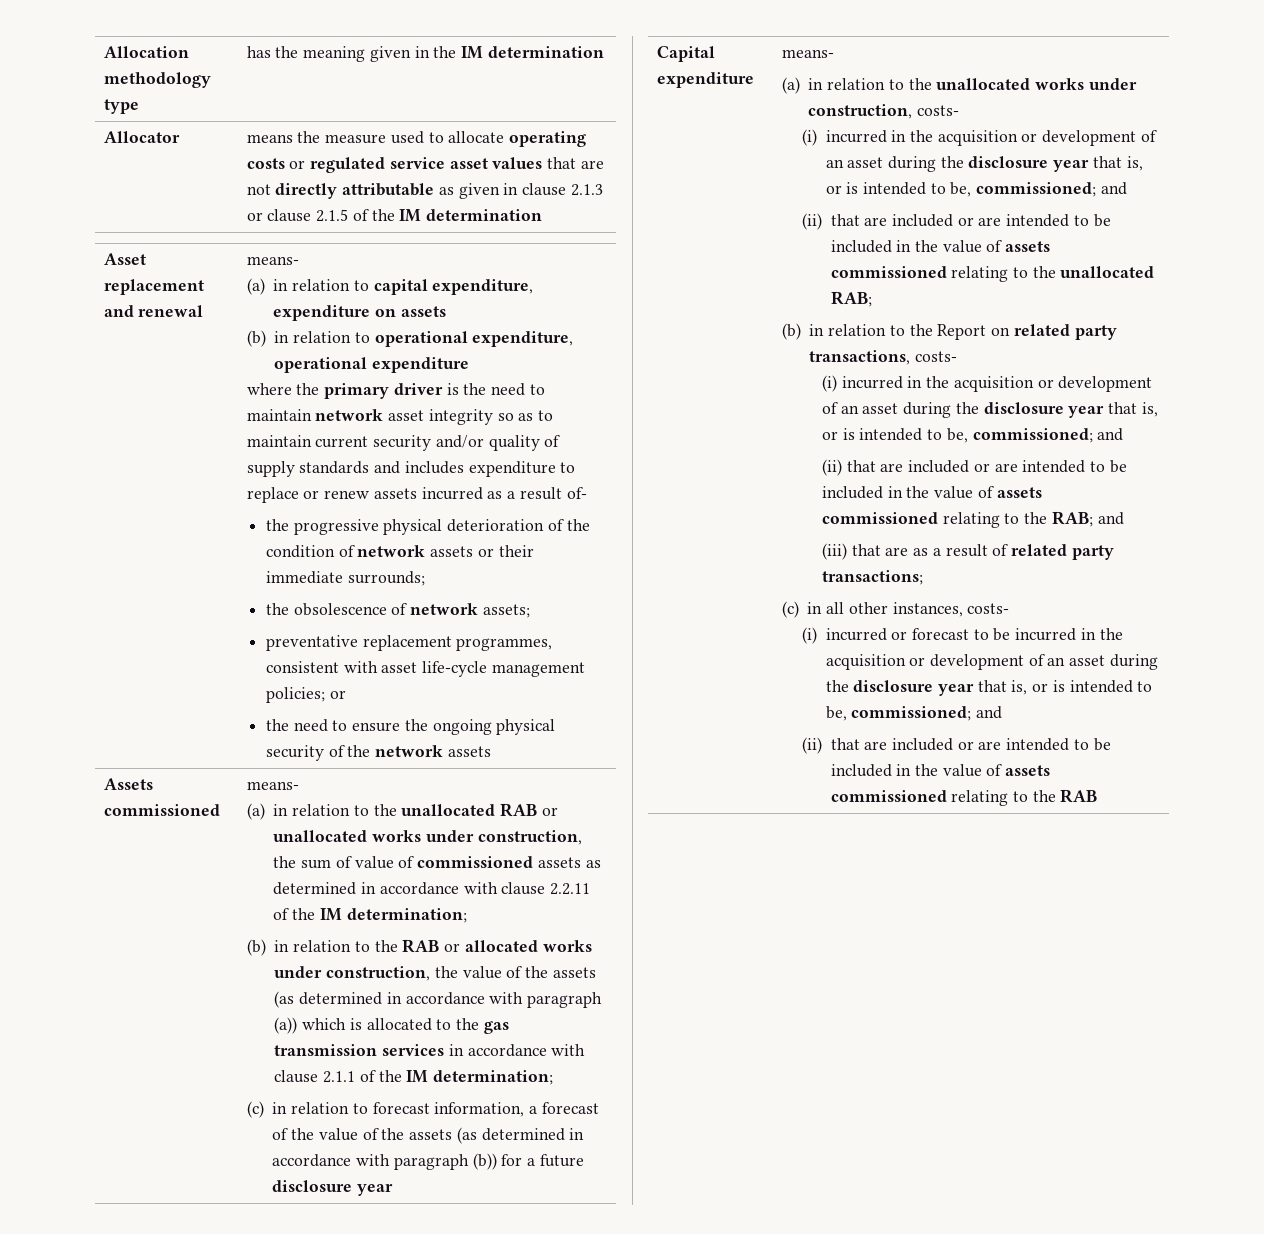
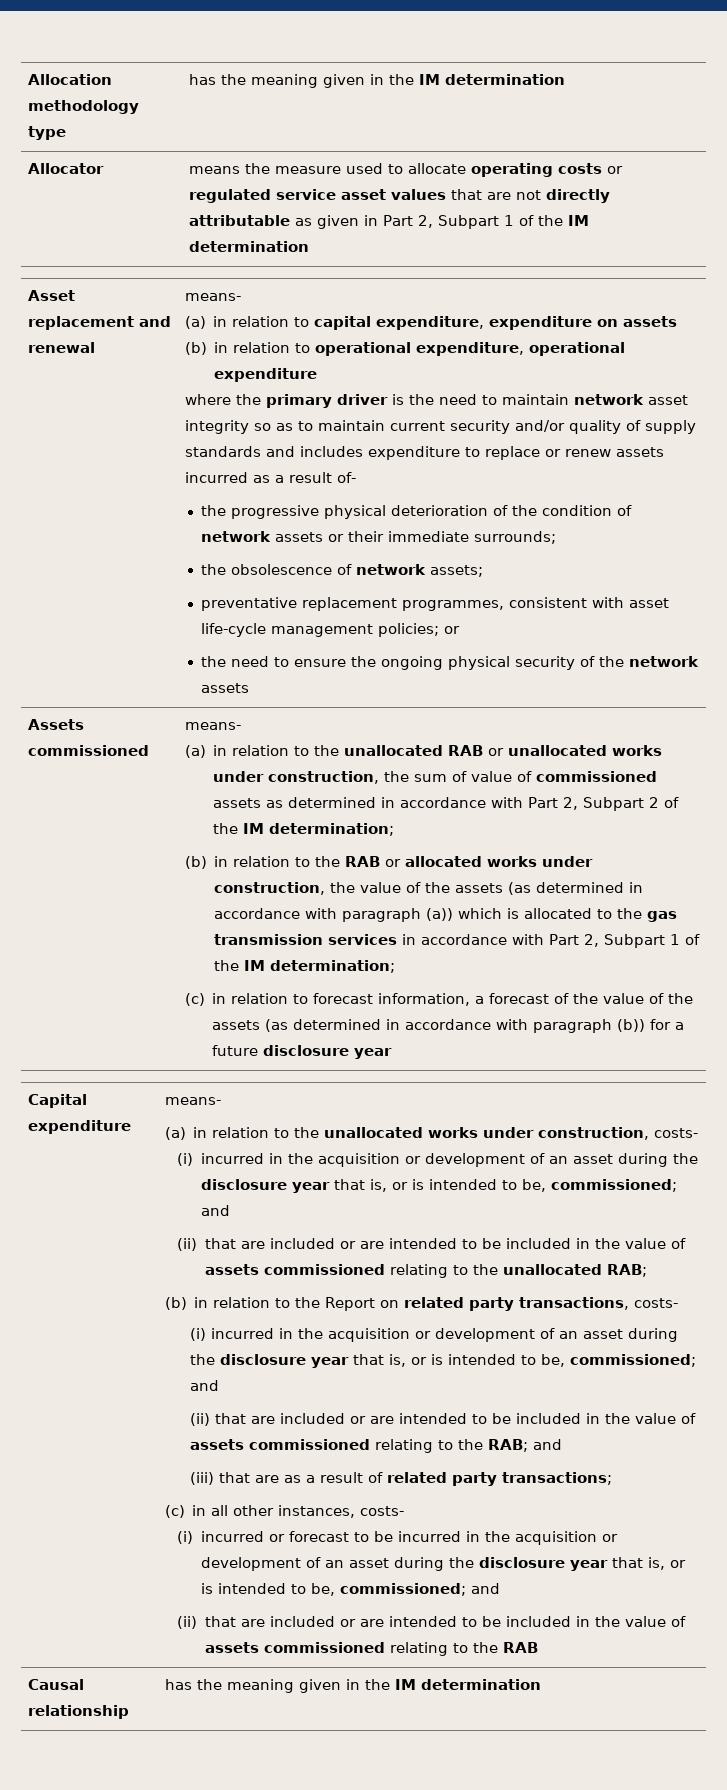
[522,183,603,196] [246,209,349,222] clause 2.1.3 or clause 2.1.5 -> [382,215,514,229] Part 2, Subpart 1
[501,882,591,895] clause 2.2.11 -> [528,797,660,811] Part 2, Subpart 2
[274,1070,356,1083] clause 2.1.1 -> [549,934,681,948] Part 2, Subpart 1
(1098, 796) none -> [27,1679,84,1690] [27,1705,129,1719] [164,1679,541,1693] // Causal relationship | has the meaning given in the IM determination

